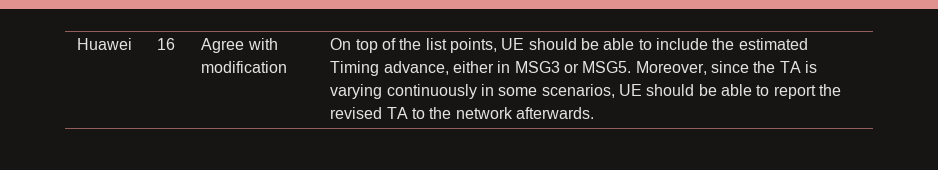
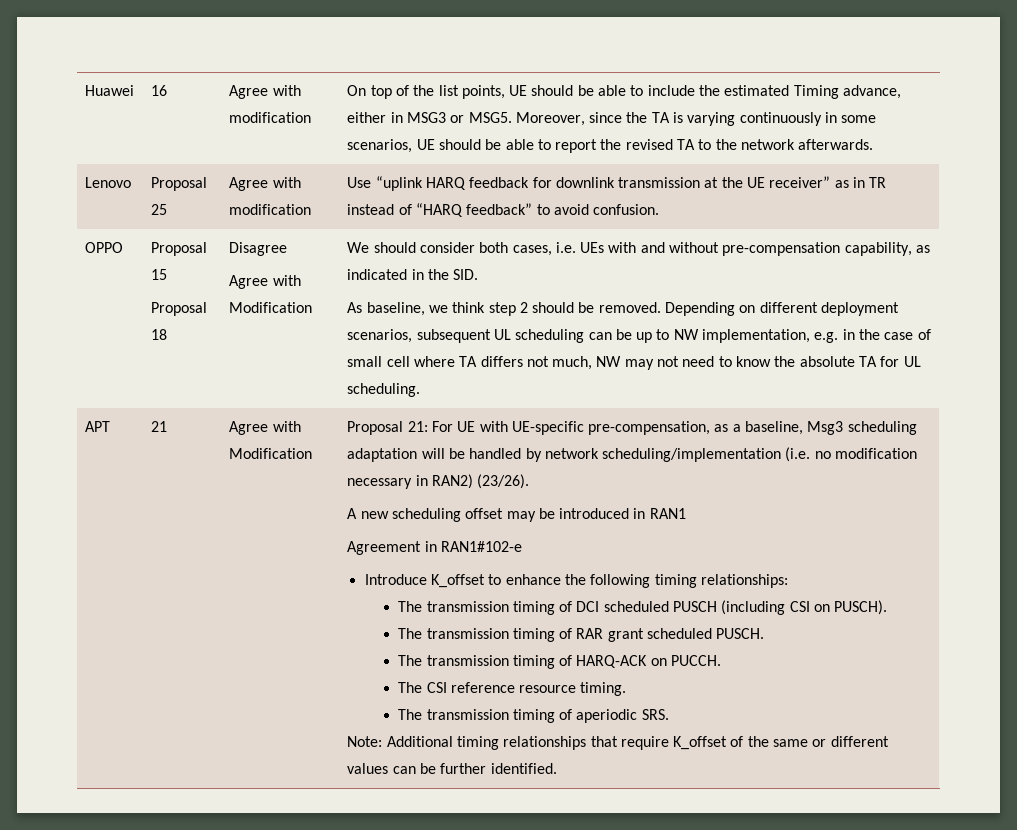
(595, 113) none -> [85,177,132,188] [151,177,208,191] [151,204,168,215] [229,177,301,191] [229,204,312,215] [347,176,887,191] [347,203,660,217] [85,242,124,253] [151,242,208,256] [151,269,168,280] [151,302,208,316] [151,329,168,340] [229,242,288,256] [229,275,301,289] [229,302,313,313] [347,242,931,256] [347,269,479,280] [347,302,900,316] [347,329,931,343] [347,356,921,370] [347,383,421,397] [85,421,111,432] [151,421,168,432] [229,421,301,435] [229,448,313,459] [347,421,917,435] [347,447,918,462] [347,474,530,489] [347,508,686,522] [347,541,522,555] [364,574,789,588] [398,600,888,615] [398,628,765,642] [398,655,722,669] [398,682,627,696] [398,709,669,723] [347,736,889,750] [347,763,557,774] // Lenovo | Proposal 25 | Agree with modification | Use “uplink HARQ feedback for downlink transmission at the UE receiver” as in TR instead of “HARQ feedback” to avoid confusion. // OPPO | Proposal 15 // Proposal 18 | Disagree // Agree with Modification | We should consider both cases, i.e. UEs with and without pre-compensation capability, as indicated in the SID. // As baseline, we think step 2 should be removed. Depending on different deployment scenarios, subsequent UL scheduling can be up to NW implementation, e.g. in the case of small cell where TA differs not much, NW may not need to know the absolute TA for UL scheduling. // APT | 21 | Agree with Modification | Proposal 21: For UE with UE-specific pre-compensation, as a baseline, Msg3 scheduling adaptation will be handled by network scheduling/implementation (i.e. no modification necessary in RAN2) (23/26). // A new scheduling offset may be introduced in RAN1 // Agreement in RAN1#102-e // Introduce K_offset to enhance the following timing relationships: // The transmission timing of DCI scheduled PUSCH (including CSI on PUSCH). // The transmission timing of RAR grant scheduled PUSCH. // The transmission timing of HARQ-ACK on PUCCH. // The CSI reference resource timing. // The transmission timing of aperiodic SRS. // Note: Additional timing relationships that require K_offset of the same or different values can be further identified.

